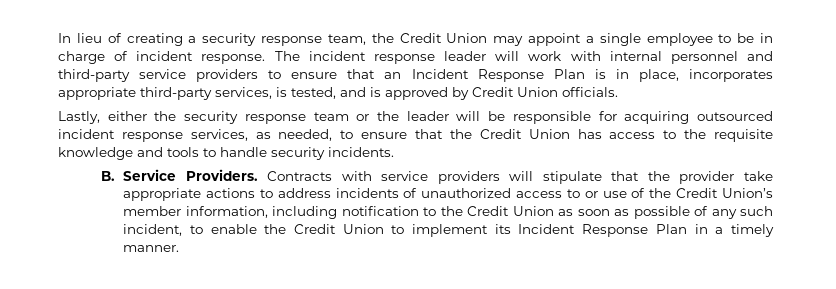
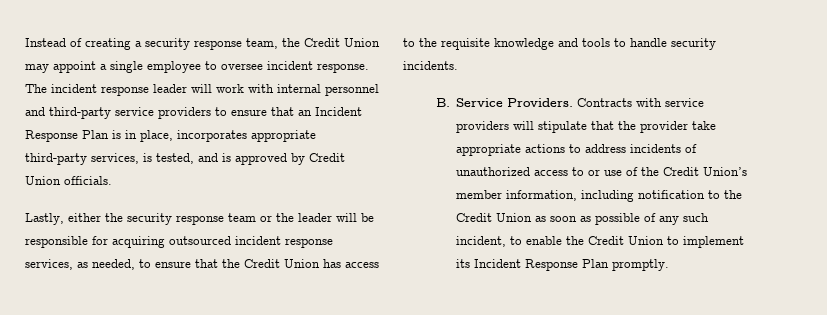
[58,33,102,43] In lieu -> [25,38,66,47] Instead
[737,33,774,43] [58,51,129,64] be in charge of -> [221,63,263,70] oversee
[694,224,774,237] [123,245,180,252] in a timely manner. -> [612,259,670,271] promptly.

